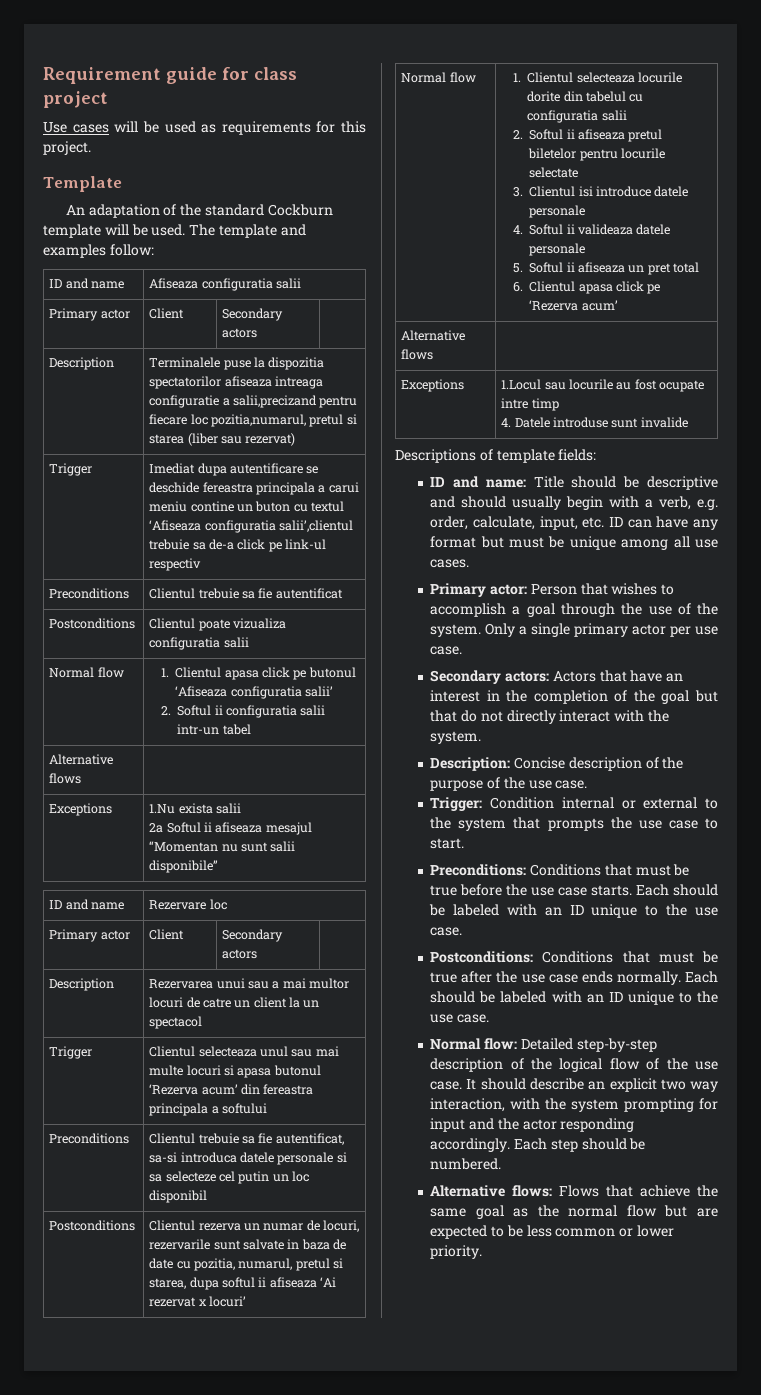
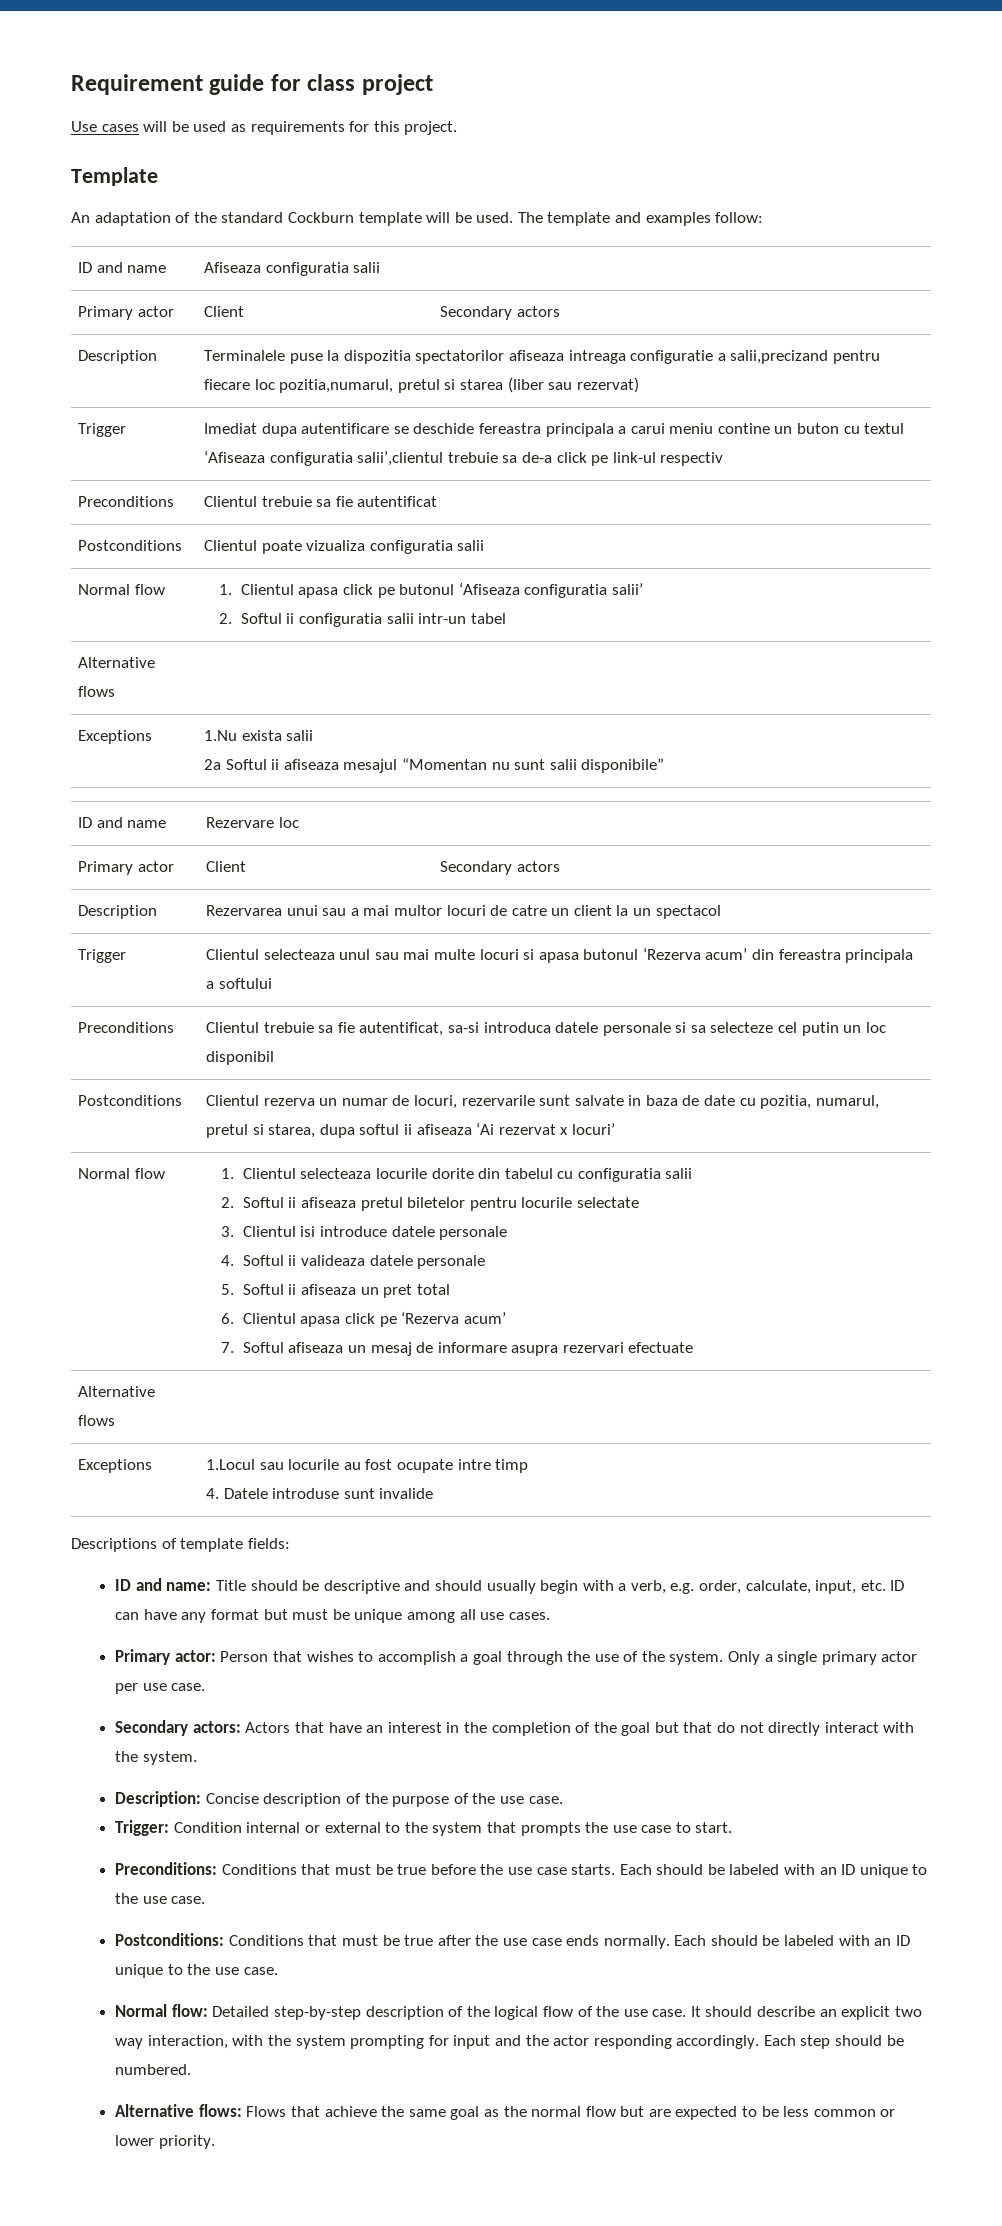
(618, 305) none -> [221,1342,694,1356] // 7. Softul afiseaza un mesaj de informare asupra rezervari efectuate

